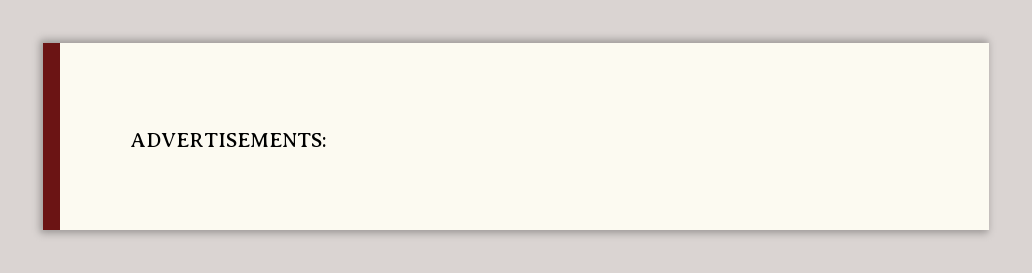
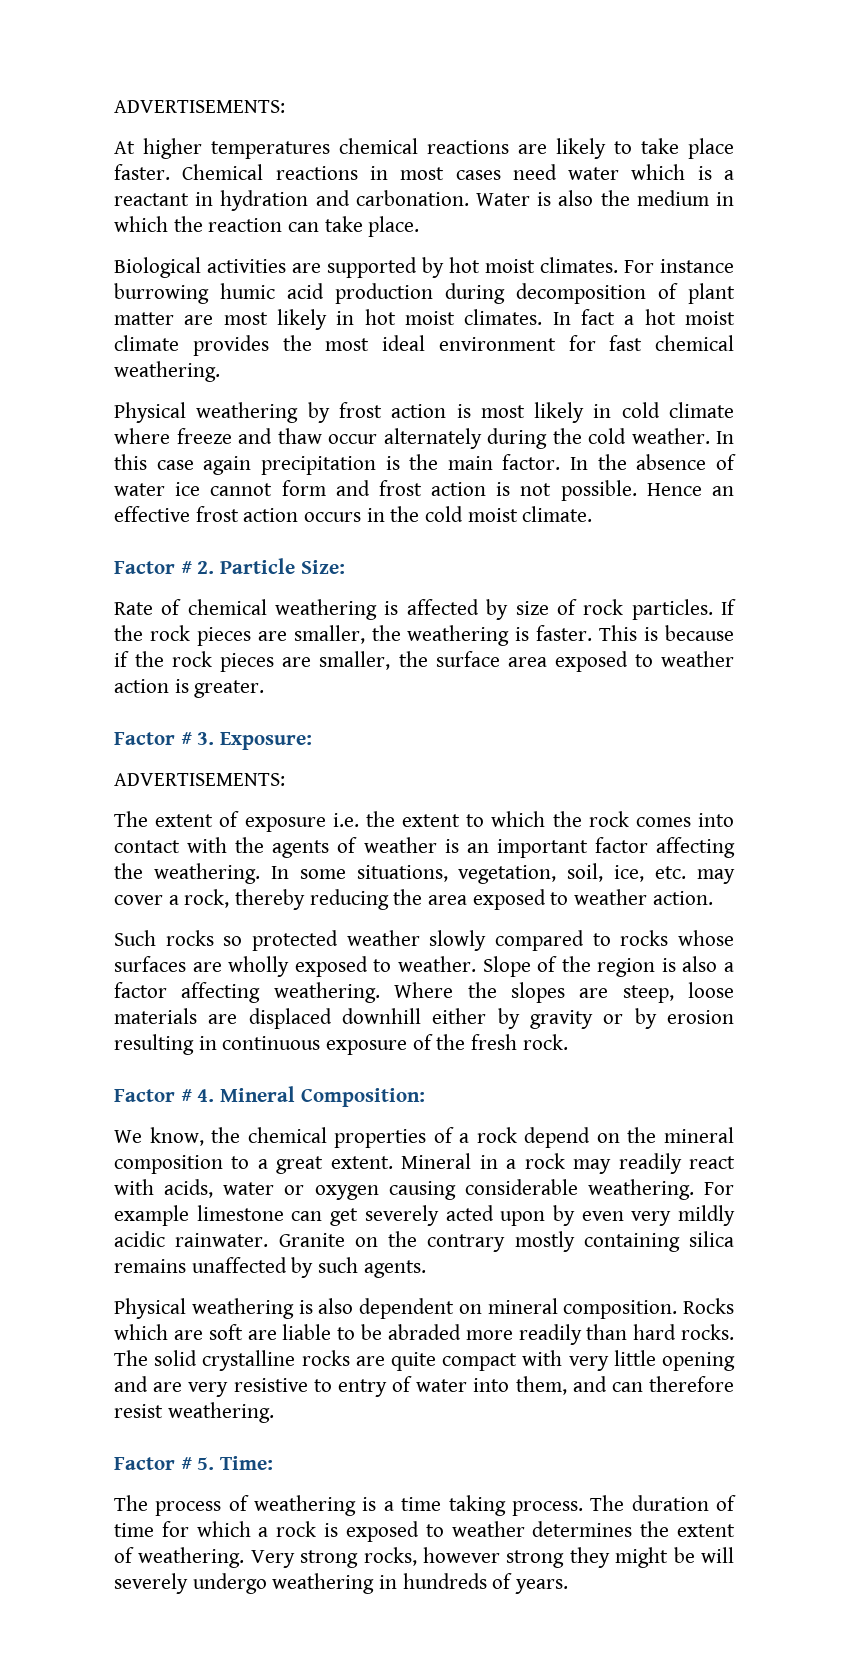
[130,133,327,147] ADVERTISEMENTS: -> [114,100,285,113] [114,138,734,159] [114,164,734,180] [114,190,734,211] [114,216,420,237] [114,257,734,278] [114,283,735,304] [114,309,735,330] [114,335,734,356] [114,361,220,382] [114,402,734,423] [114,428,734,449] [114,454,736,475] [114,480,734,501] [114,506,593,522] [114,558,345,574] [114,599,737,620] [114,625,734,646] [114,651,734,672] [114,679,265,698] [114,732,313,750] [114,773,285,786] [114,811,734,832] [114,837,736,858] [114,863,736,884] [114,889,713,910] [114,930,734,951] [114,956,735,977] [114,982,734,1003] [114,1008,734,1029] [114,1034,568,1055] [114,1086,425,1107] [114,1127,734,1148] [114,1153,735,1174] [114,1179,734,1200] [114,1205,735,1226] [114,1231,734,1252] [114,1257,426,1278] [114,1298,734,1319] [114,1324,734,1345] [114,1350,735,1371] [114,1376,735,1397] [114,1402,274,1423] [114,1456,274,1470] [114,1495,737,1516] [114,1521,735,1542] [114,1547,734,1568] [114,1573,569,1594] ADVERTISEMENTS: // At higher temperatures chemical reactions are likely to take place faster. Chemical reactions in most cases need water which is a reactant in hydration and carbonation. Water is also the medium in which the reaction can take place. // Biological activities are supported by hot moist climates. For instance burrowing humic acid production during decomposition of plant matter are most likely in hot moist climates. In fact a hot moist climate provides the most ideal environment for fast chemical weathering. // Physical weathering by frost action is most likely in cold climate where freeze and thaw occur alternately during the cold weather. In this case again precipitation is the main factor. In the absence of water ice cannot form and frost action is not possible. Hence an effective frost action occurs in the cold moist climate. // Factor # 2. Particle Size: // Rate of chemical weathering is affected by size of rock particles. If the rock pieces are smaller, the weathering is faster. This is because if the rock pieces are smaller, the surface area exposed to weather action is greater. // Factor # 3. Exposure: // ADVERTISEMENTS: // The extent of exposure i.e. the extent to which the rock comes into contact with the agents of weather is an important factor affecting the weathering. In some situations, vegetation, soil, ice, etc. may cover a rock, thereby reducing the area exposed to weather action. // Such rocks so protected weather slowly compared to rocks whose surfaces are wholly exposed to weather. Slope of the region is also a factor affecting weathering. Where the slopes are steep, loose materials are displaced downhill either by gravity or by erosion resulting in continuous exposure of the fresh rock. // Factor # 4. Mineral Composition: // We know, the chemical properties of a rock depend on the mineral composition to a great extent. Mineral in a rock may readily react with acids, water or oxygen causing considerable weathering. For example limestone can get severely acted upon by even very mildly acidic rainwater. Granite on the contrary mostly containing silica remains unaffected by such agents. // Physical weathering is also dependent on mineral composition. Rocks which are soft are liable to be abraded more readily than hard rocks. The solid crystalline rocks are quite compact with very little opening and are very resistive to entry of water into them, and can therefore resist weathering. // Factor # 5. Time: // The process of weathering is a time taking process. The duration of time for which a rock is exposed to weather determines the extent of weathering. Very strong rocks, however strong they might be will severely undergo weathering in hundreds of years.

